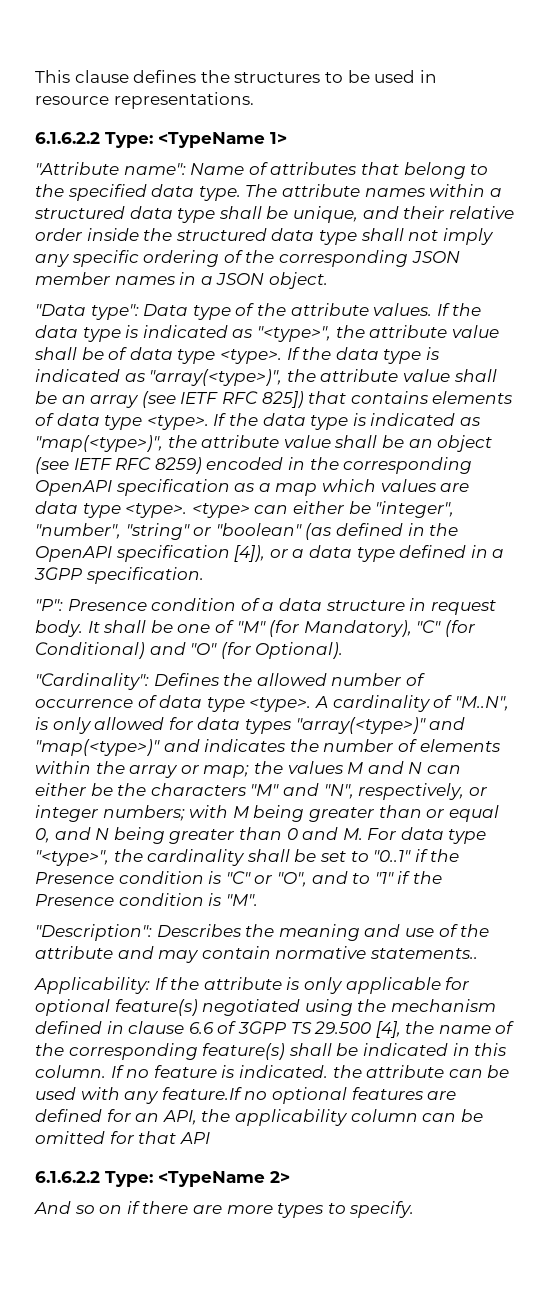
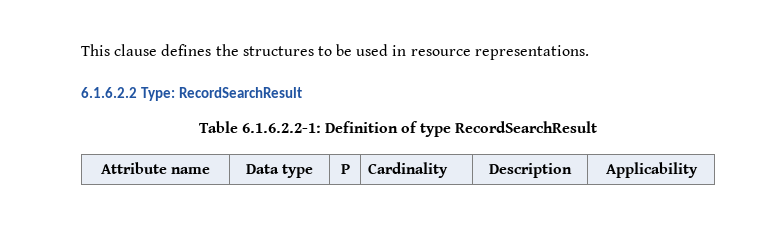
[158,132,287,148] [35,162,489,179] [35,184,502,201] [34,206,514,223] [35,228,494,245] [35,250,460,267] [35,272,328,289] [35,303,482,320] [35,325,499,342] [34,347,439,364] [35,369,497,386] [35,391,513,408] [35,413,480,430] [35,435,493,452] [35,457,473,474] [35,479,470,496] [35,501,455,518] [35,523,459,540] [35,545,505,562] [34,567,204,584] [35,598,496,615] [35,620,476,637] [35,642,344,659] [35,673,425,690] [35,695,509,712] [35,717,466,734] [35,739,500,756] [35,761,461,778] [35,783,488,800] [35,805,499,822] [35,827,487,844] [35,849,460,866] [35,871,442,887] [35,893,258,906] [35,924,490,941] [35,946,478,963] [34,977,471,994] [35,999,496,1016] [35,1021,515,1038] [35,1043,507,1060] [35,1065,510,1078] [35,1087,457,1104] [35,1109,483,1126] [35,1131,210,1144] [35,1171,290,1187] [34,1201,415,1218] <TypeName 1> // "Attribute name": Name of attributes that belong to the specified data type. The attribute names within a structured data type shall be unique, and their relative order inside the structured data type shall not imply any specific ordering of the corresponding JSON member names in a JSON object. // "Data type": Data type of the attribute values. If the data type is indicated as "<type>", the attribute value shall be of data type <type>. If the data type is indicated as "array(<type>)", the attribute value shall be an array (see IETF RFC 825]) that contains elements of data type <type>. If the data type is indicated as "map(<type>)", the attribute value shall be an object (see IETF RFC 8259) encoded in the corresponding OpenAPI specification as a map which values are data type <type>. <type> can either be "integer", "number", "string" or "boolean" (as defined in the OpenAPI specification [4]), or a data type defined in a 3GPP specification. // "P": Presence condition of a data structure in request body. It shall be one of "M" (for Mandatory), "C" (for Conditional) and "O" (for Optional). // "Cardinality": Defines the allowed number of occurrence of data type <type>. A cardinality of "M..N", is only allowed for data types "array(<type>)" and "map(<type>)" and indicates the number of elements within the array or map; the values M and N can either be the characters "M" and "N", respectively, or integer numbers; with M being greater than or equal 0, and N being greater than 0 and M. For data type "<type>", the cardinality shall be set to "0..1" if the Presence condition is "C" or "O", and to "1" if the Presence condition is "M". // "Description": Describes the meaning and use of the attribute and may contain normative statements.. // Applicability: If the attribute is only applicable for optional feature(s) negotiated using the mechanism defined in clause 6.6 of 3GPP TS 29.500 [4], the name of the corresponding feature(s) shall be indicated in this column. If no feature is indicated. the attribute can be used with any feature.If no optional features are defined for an API, the applicability column can be omitted for that API // 6.1.6.2.2 Type: <TypeName 2> // And so on if there are more types to specify. -> [179,87,303,98] [198,121,598,137] [100,162,211,174] [245,164,314,178] [340,164,350,174] [368,162,449,178] [489,163,572,178] [605,162,698,178] RecordSearchResult // Table 6.1.6.2.2-1: Definition of type RecordSearchResult // Attribute name | Data type | P | Cardinality | Description | Applicability

